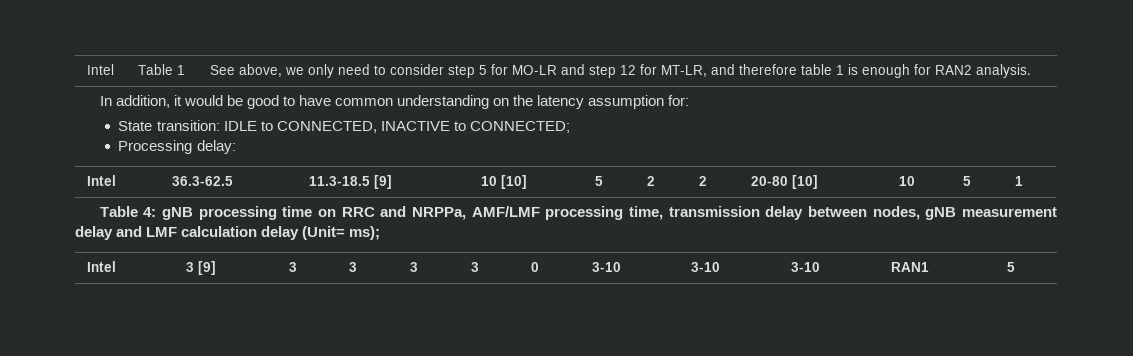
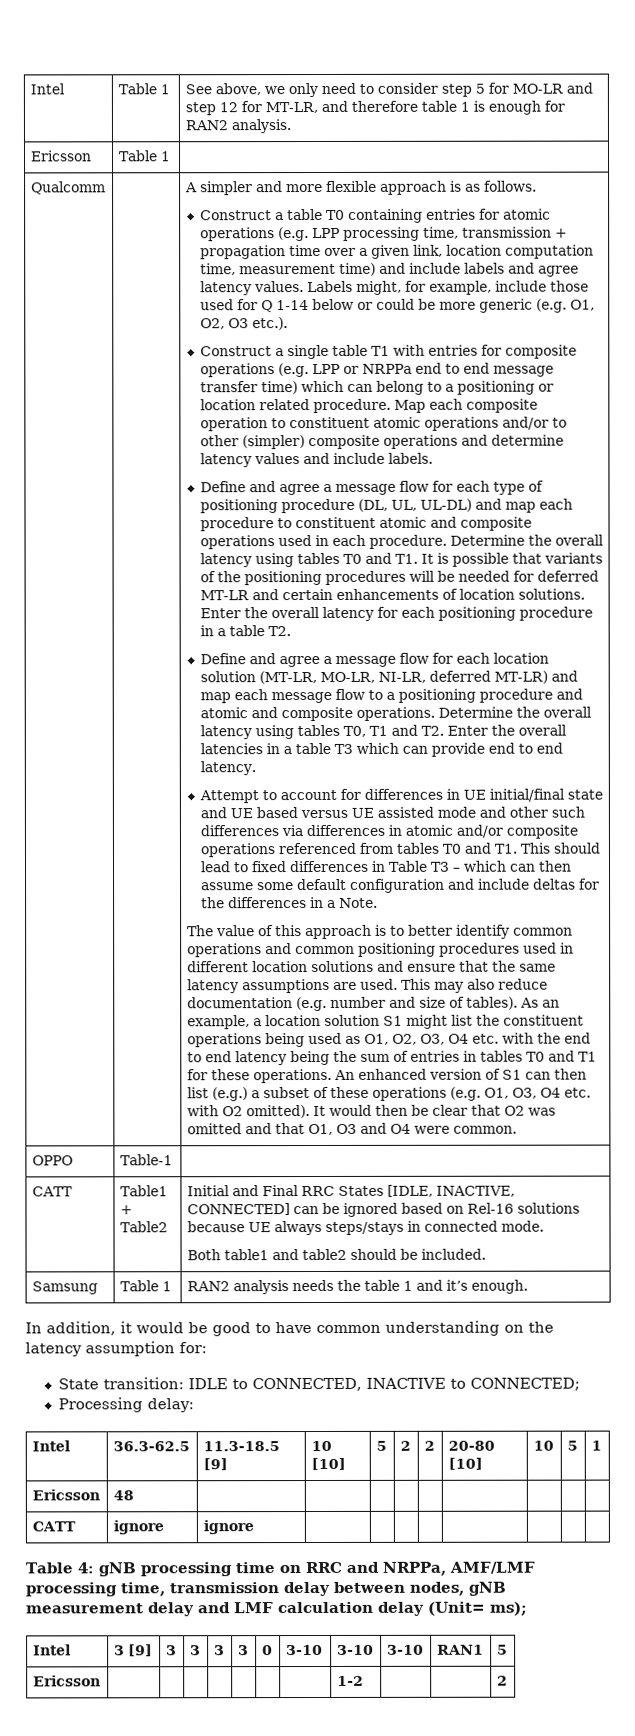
(1031, 71) none -> [29,150,92,162] [117,150,171,162] [30,181,106,195] [184,180,537,196] [200,208,552,223] [200,226,569,242] [200,244,595,260] [200,262,580,277] [200,280,590,296] [200,298,596,313] [200,317,289,331] [200,344,578,360] [200,362,555,378] [200,380,555,395] [200,398,539,414] [200,416,568,432] [200,434,565,450] [200,452,434,468] [200,480,545,496] [200,498,574,514] [200,516,533,532] [200,534,605,550] [200,552,604,568] [200,570,600,586] [200,588,586,601] [200,606,594,621] [200,625,292,637] [200,652,550,668] [200,670,579,685] [200,688,584,704] [200,706,593,722] [200,724,568,740] [200,742,564,757] [200,761,257,776] [199,788,604,804] [200,806,586,819] [200,824,579,839] [200,842,601,858] [200,860,573,873] [201,878,601,893] [201,896,379,909] [186,924,573,940] [186,942,574,958] [186,960,556,973] [186,978,548,994] [186,996,560,1012] [186,1014,584,1030] [186,1032,591,1048] [186,1050,597,1066] [186,1068,587,1084] [186,1086,591,1102] [186,1104,556,1119] [186,1122,517,1136] [31,1155,73,1166] [119,1154,173,1166] [31,1186,73,1197] [119,1185,168,1197] [119,1205,133,1215] [119,1221,168,1233] [186,1184,515,1197] [186,1202,580,1217] [186,1220,544,1236] [186,1248,486,1261] [31,1281,98,1295] [119,1280,172,1292] [186,1279,528,1295] // Ericsson | Table 1 | // Qualcomm | | A simpler and more flexible approach is as follows. // Construct a table T0 containing entries for atomic operations (e.g. LPP processing time, transmission + propagation time over a given link, location computation time, measurement time) and include labels and agree latency values. Labels might, for example, include those used for Q 1-14 below or could be more generic (e.g. O1, O2, O3 etc.). // Construct a single table T1 with entries for composite operations (e.g. LPP or NRPPa end to end message transfer time) which can belong to a positioning or location related procedure. Map each composite operation to constituent atomic operations and/or to other (simpler) composite operations and determine latency values and include labels. // Define and agree a message flow for each type of positioning procedure (DL, UL, UL-DL) and map each procedure to constituent atomic and composite operations used in each procedure. Determine the overall latency using tables T0 and T1. It is possible that variants of the positioning procedures will be needed for deferred MT-LR and certain enhancements of location solutions. Enter the overall latency for each positioning procedure in a table T2. // Define and agree a message flow for each location solution (MT-LR, MO-LR, NI-LR, deferred MT-LR) and map each message flow to a positioning procedure and atomic and composite operations. Determine the overall latency using tables T0, T1 and T2. Enter the overall latencies in a table T3 which can provide end to end latency. // Attempt to account for differences in UE initial/final state and UE based versus UE assisted mode and other such differences via differences in atomic and/or composite operations referenced from tables T0 and T1. This should lead to fixed differences in Table T3 – which can then assume some default configuration and include deltas for the differences in a Note. // The value of this approach is to better identify common operations and common positioning procedures used in different location solutions and ensure that the same latency assumptions are used. This may also reduce documentation (e.g. number and size of tables). As an example, a location solution S1 might list the constituent operations being used as O1, O2, O3, O4 etc. with the end to end latency being the sum of entries in tables T0 and T1 for these operations. An enhanced version of S1 can then list (e.g.) a subset of these operations (e.g. O1, O3, O4 etc. with O2 omitted). It would then be clear that O2 was omitted and that O1, O3 and O4 were common. // OPPO | Table-1 | // CATT | Table1 + Table2 | Initial and Final RRC States [IDLE, INACTIVE, CONNECTED] can be ignored based on Rel-16 solutions because UE always steps/stays in connected mode. // Both table1 and table2 should be included. // Samsung | Table 1 | RAN2 analysis needs the table 1 and it’s enough.
(1023, 181) none -> [31,1489,100,1501] [112,1490,134,1501] [31,1521,76,1532] [112,1520,164,1535] [202,1520,254,1535] // Ericsson | 48 | | | | | | | | | // CATT | ignore | ignore | | | | | | | |
(1015, 267) none -> [32,1675,101,1687] [336,1675,364,1686] [496,1675,508,1686] // Ericsson | | | | | | | | 1-2 | | | 2

